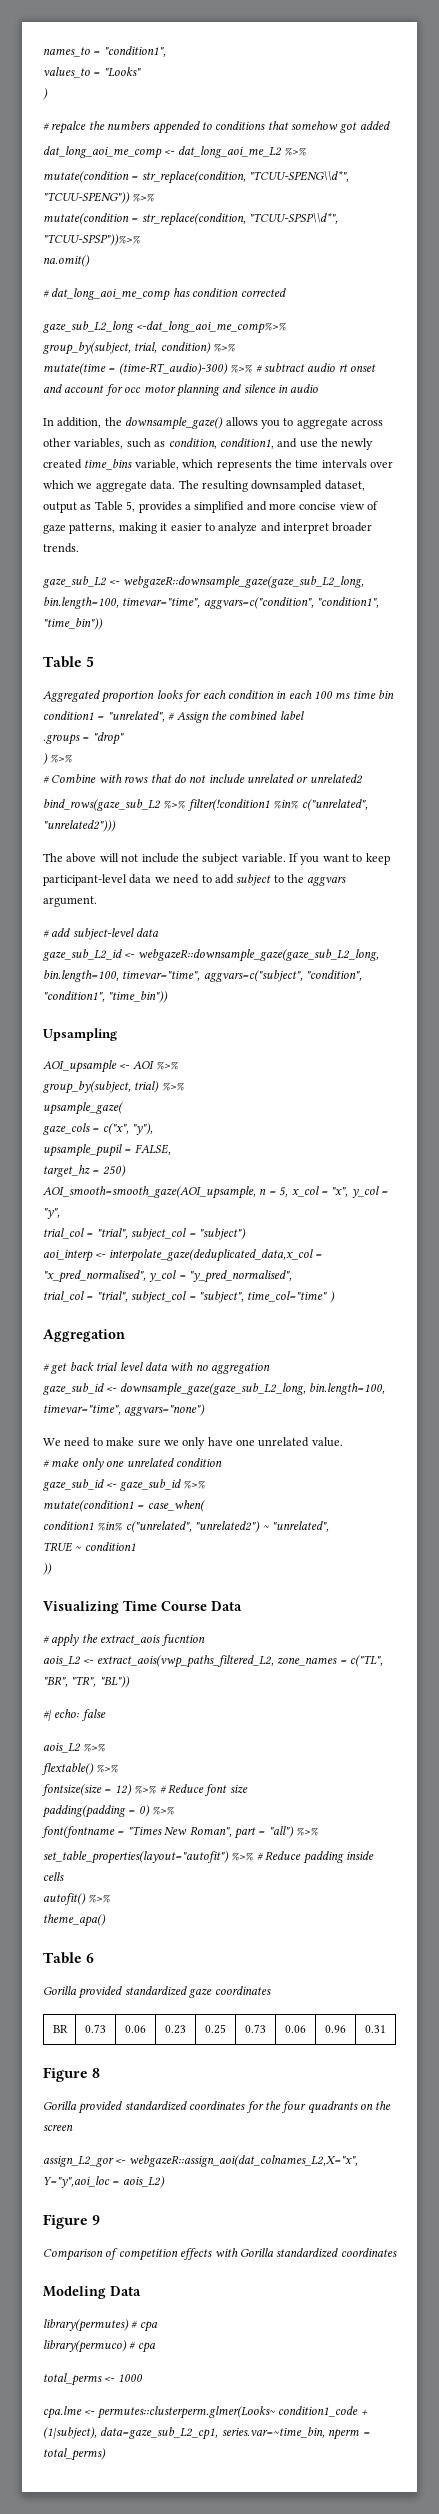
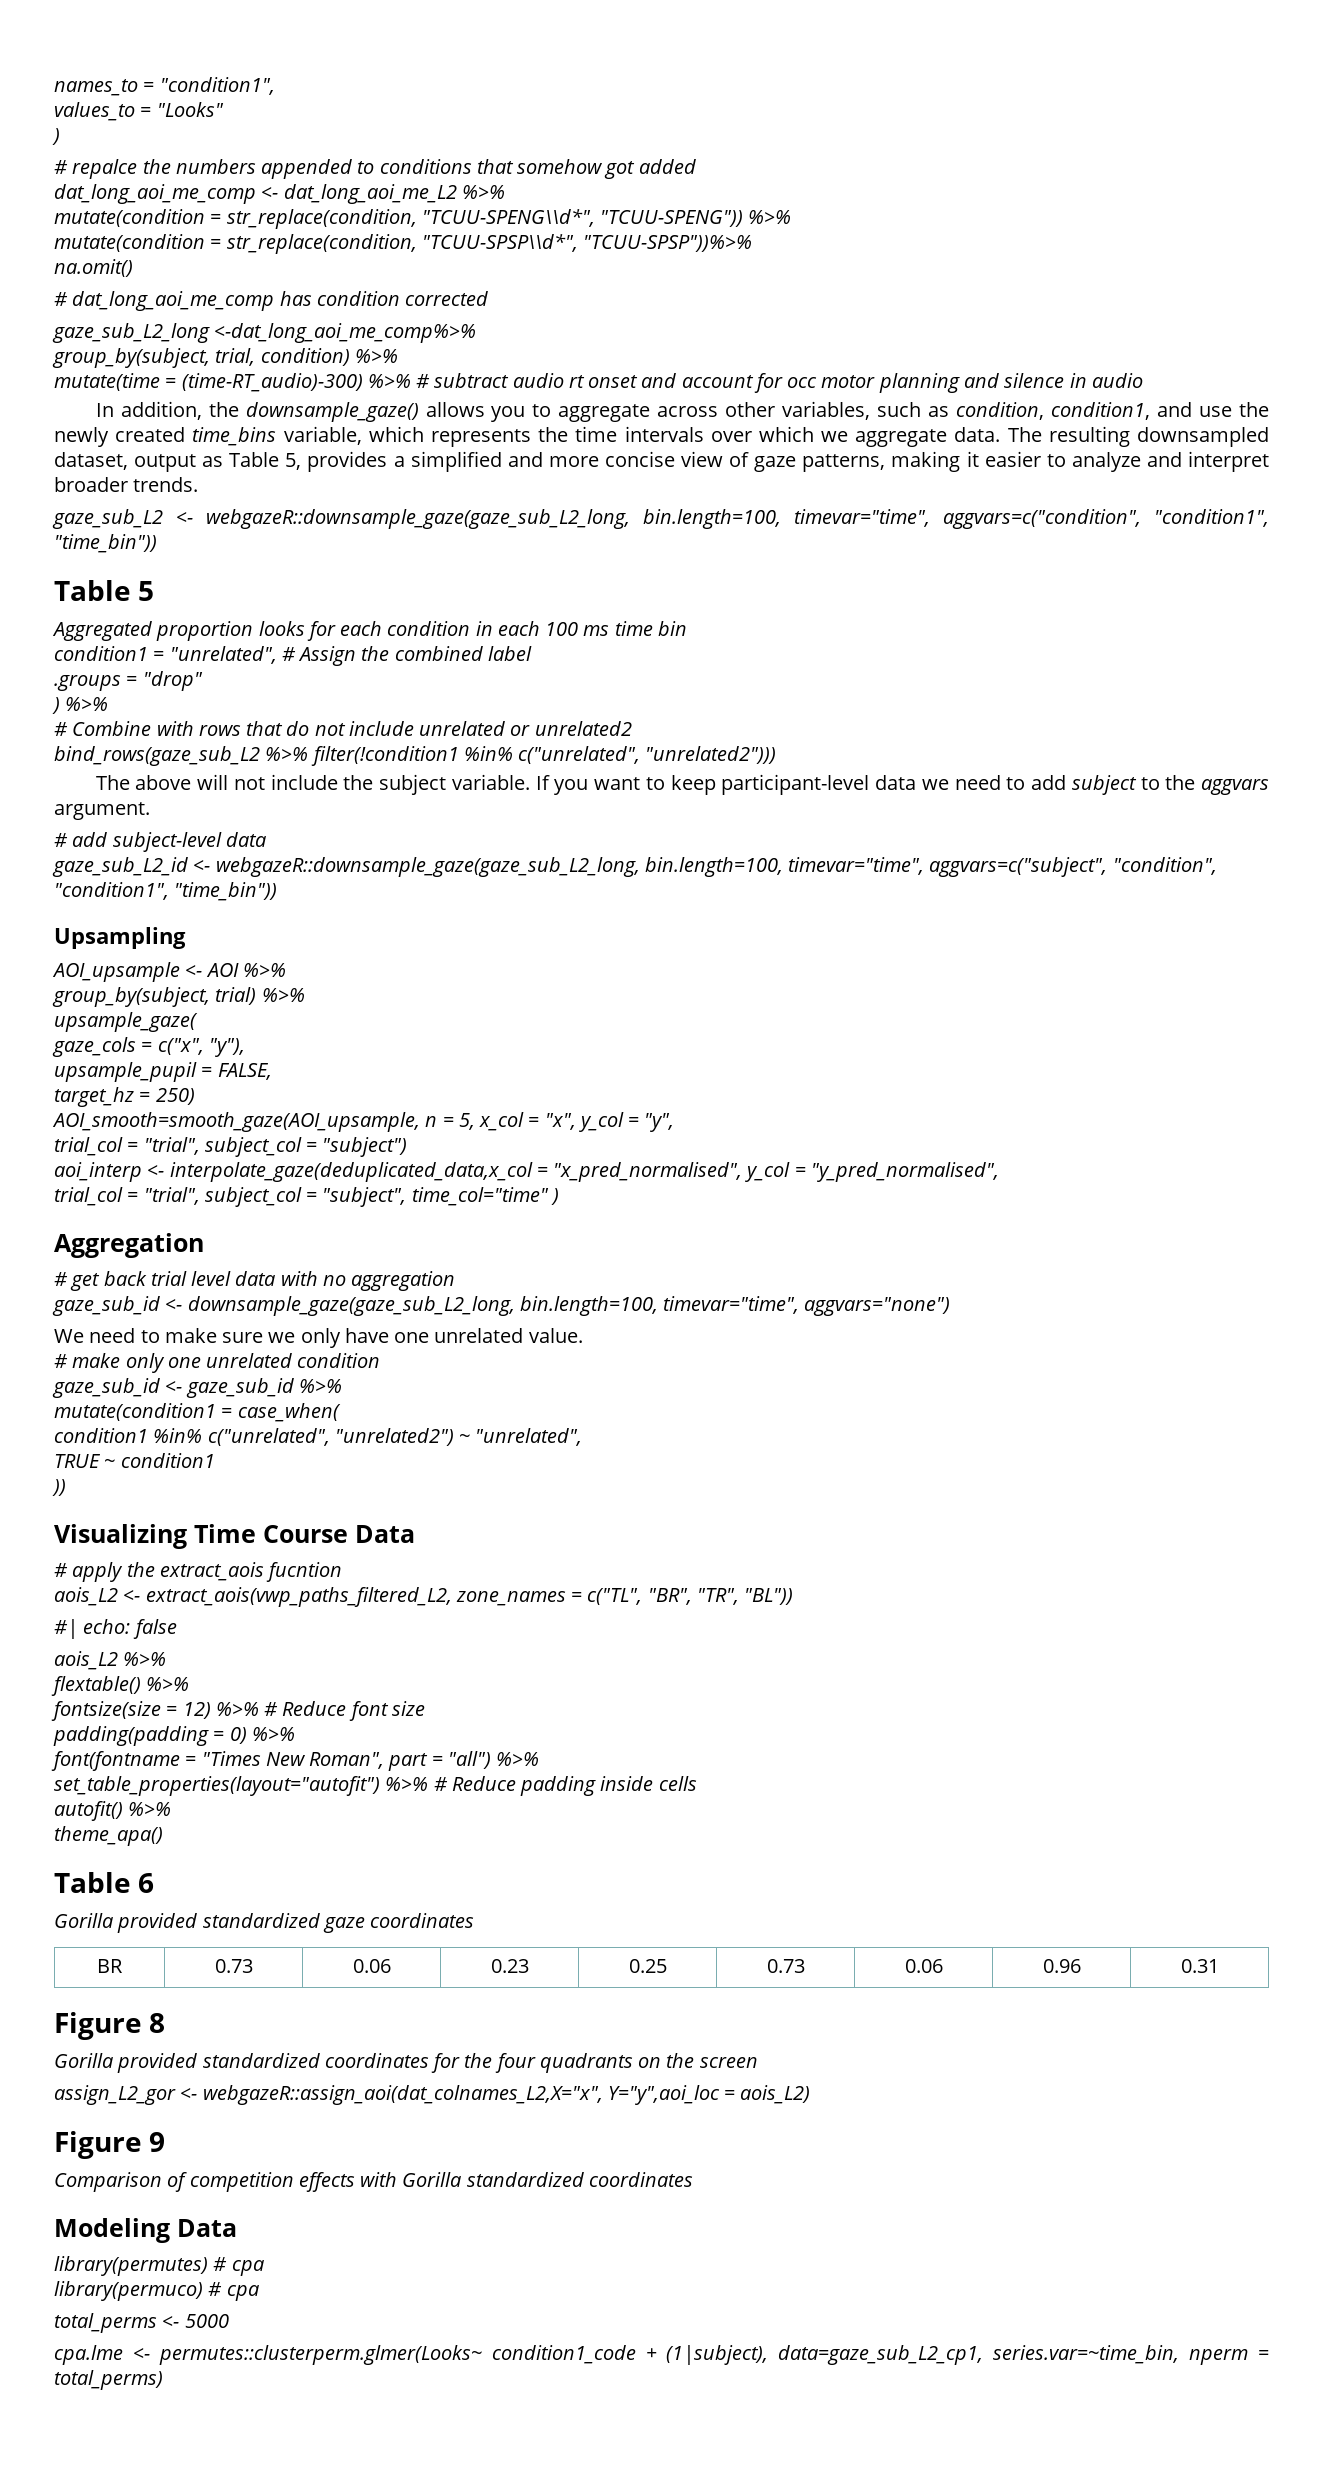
[117,2374,143,2382] 1000 -> [184,2314,229,2328] 5000

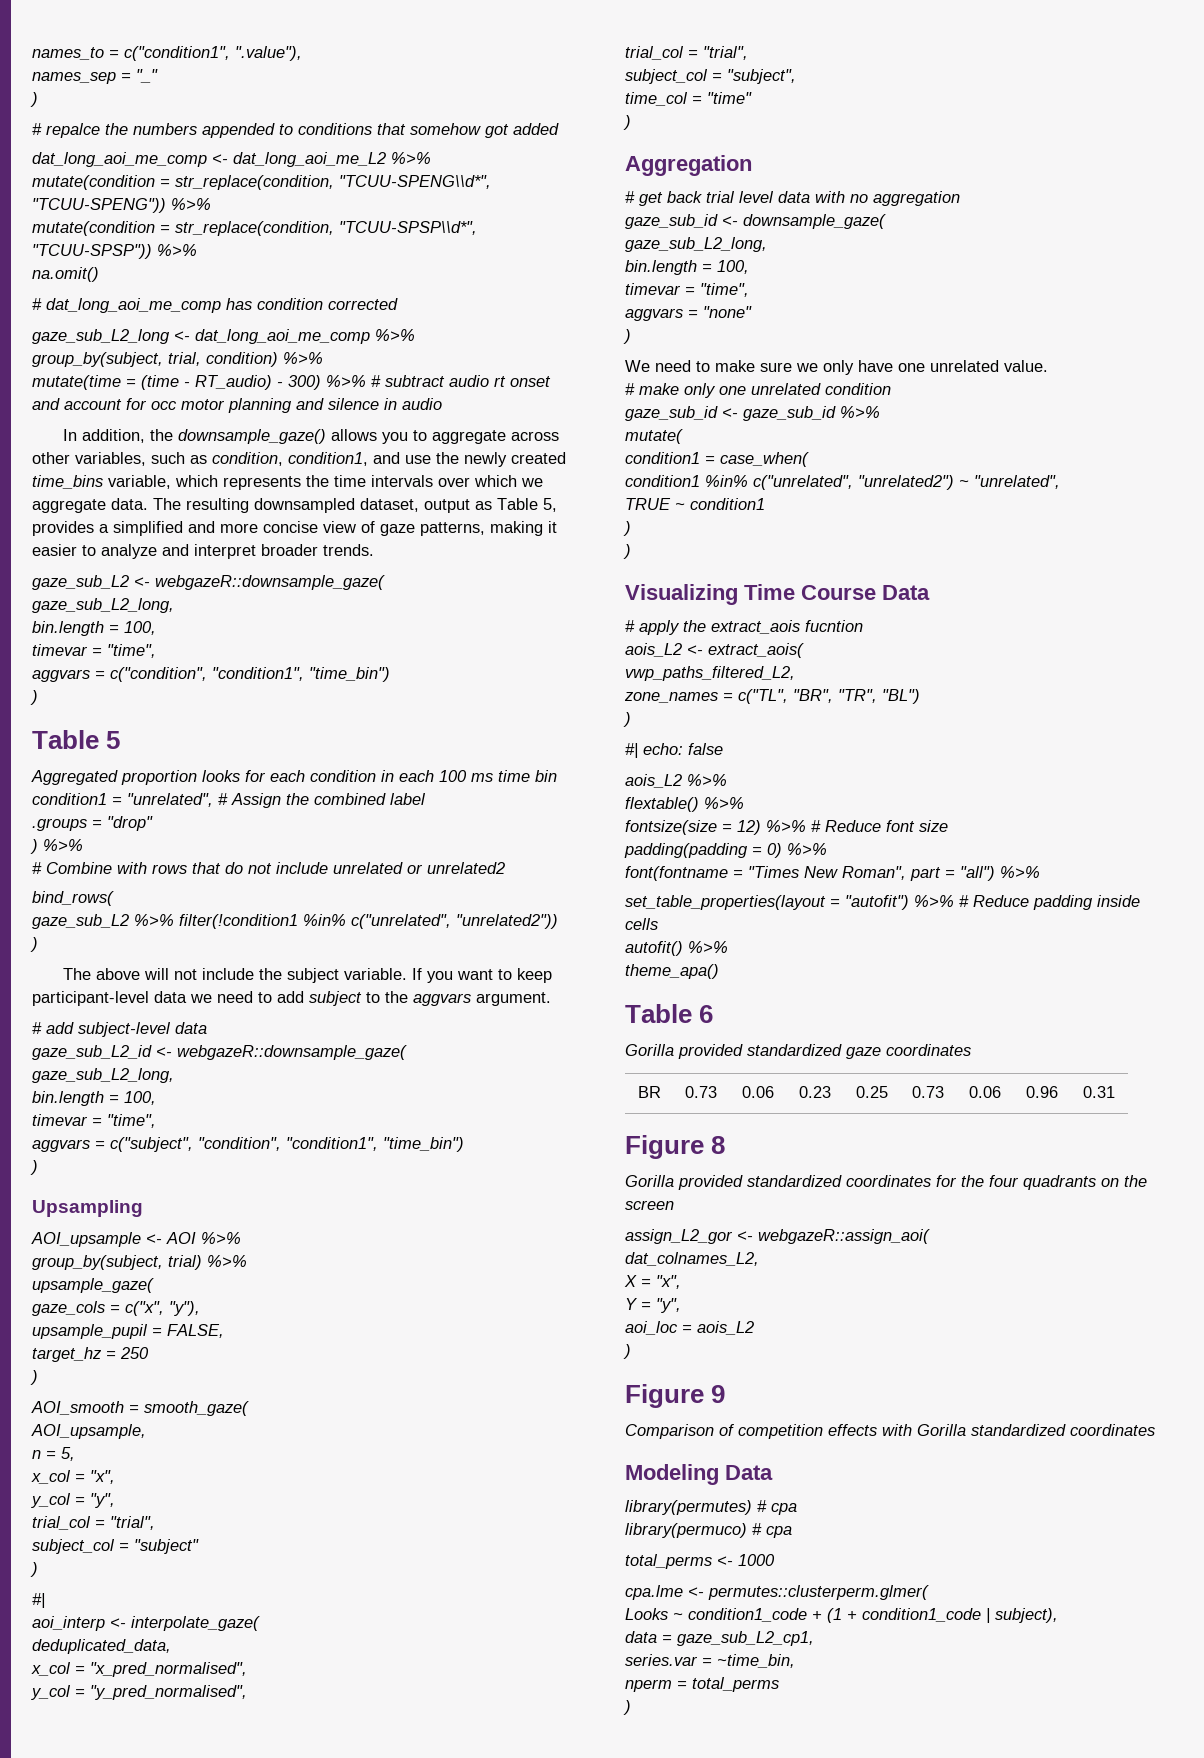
[159,77,275,95] [54,102,224,121] "condition1", // values_to = "Looks" -> [124,46,302,61] [32,69,158,84] c("condition1", ".value"), // names_sep = "_"
[583,235,753,252] "TCUU-SPSP"))%>% -> [32,244,197,259] "TCUU-SPSP")) %>%
[214,323,477,343] <-dat_long_aoi_me_comp%>% -> [174,329,415,344] <- dat_long_aoi_me_comp %>%
[181,373,363,392] (time-RT_audio)-300) -> [141,375,321,390] (time - RT_audio) - 300)
[206,509,1270,529] [54,534,157,553] webgazeR::downsample_gaze(gaze_sub_L2_long, bin.length=100, timevar="time", aggvars=c("condition", "condition1", "time_bin")) -> [155,575,385,590] [32,598,174,613] [32,621,156,636] [32,644,156,658] [32,667,390,682] [30,690,38,705] webgazeR::downsample_gaze( // gaze_sub_L2_long, // bin.length = 100, // timevar = "time", // aggvars = c("condition", "condition1", "time_bin") // )
[54,746,260,766] bind_rows(gaze_sub_L2 -> [32,891,114,906] [32,914,129,929] bind_rows( // gaze_sub_L2
[645,746,777,764] "unrelated2"))) -> [456,914,558,929] [30,937,38,952] "unrelated2")) // )
[215,857,1217,877] [54,882,278,901] webgazeR::downsample_gaze(gaze_sub_L2_long, bin.length=100, timevar="time", aggvars=c("subject", "condition", "condition1", "time_bin")) -> [177,1045,407,1060] [32,1068,174,1083] [32,1091,156,1106] [32,1114,156,1128] [32,1137,464,1152] [30,1160,38,1175] webgazeR::downsample_gaze( // gaze_sub_L2_long, // bin.length = 100, // timevar = "time", // aggvars = c("subject", "condition", "condition1", "time_bin") // )
[155,1088,195,1105] [52,1112,420,1132] 250) // AOI_smooth=smooth_gaze(AOI_upsample, -> [120,1347,149,1359] [30,1370,38,1385] [31,1401,249,1416] [31,1424,146,1439] 250 // ) // AOI_smooth = smooth_gaze( // AOI_upsample, //
(475, 1121) none -> (75, 1454) //
(576, 1121) none -> (115, 1477) //
[204,1137,408,1157] subject_col = "subject") -> [32,1539,199,1554] [30,1562,38,1577] [32,1593,45,1608] // subject_col = "subject" // ) // #|
[169,1162,533,1182] interpolate_gaze(deduplicated_data,x_col -> [131,1616,260,1631] [32,1639,171,1654] [31,1662,71,1676] interpolate_gaze( // deduplicated_data, // x_col
(743, 1172) none -> (247, 1669) //
(200, 1196) none -> (748, 53) //
[411,1187,549,1206] time_col="time" -> [625,92,752,106] // time_col = "time" //
[187,1296,951,1316] downsample_gaze(gaze_sub_L2_long, bin.length=100, timevar="time", aggvars="none") -> [743,214,886,229] [625,237,767,252] [625,260,749,275] [625,283,749,297] [625,306,752,321] [623,329,631,344] downsample_gaze( // gaze_sub_L2_long, // bin.length = 100, // timevar = "time", // aggvars = "none" // )
[54,1403,216,1421] mutate(condition1 -> [625,429,683,444] [625,452,700,464] mutate( // condition1
[52,1479,66,1496] )) -> [623,521,631,536] [623,544,631,559] ) // )
[145,1587,452,1607] extract_aois(vwp_paths_filtered_L2, -> [708,643,804,658] [625,666,795,681] extract_aois( // vwp_paths_filtered_L2, //
[744,1588,794,1605] "BL")) -> [882,689,920,704] [623,712,631,727] "BL") // )
[54,1776,380,1796] set_table_properties(layout="autofit") -> [625,895,909,910] set_table_properties(layout = "autofit")
[202,2085,811,2105] webgazeR::assign_aoi(dat_colnames_L2,X="x", Y="y",aoi_loc = aois_L2) -> [758,1229,930,1244] [625,1252,759,1266] [624,1275,681,1289] [625,1298,681,1313] [625,1321,754,1335] [623,1344,631,1359] webgazeR::assign_aoi( // dat_colnames_L2, // X = "x", // Y = "y", // aoi_loc = aois_L2 // )
[184,2314,229,2328] 5000 -> [738,1554,775,1566] 1000
[158,2345,1270,2365] [54,2370,163,2390] permutes::clusterperm.glmer(Looks~ condition1_code + (1|subject), data=gaze_sub_L2_cp1, series.var=~time_bin, nperm = total_perms) -> [708,1585,929,1600] [625,1608,1058,1623] [625,1631,814,1646] [625,1654,795,1668] [625,1677,779,1692] [623,1700,631,1715] permutes::clusterperm.glmer( // Looks ~ condition1_code + (1 + condition1_code | subject), // data = gaze_sub_L2_cp1, // series.var = ~time_bin, // nperm = total_perms // )

